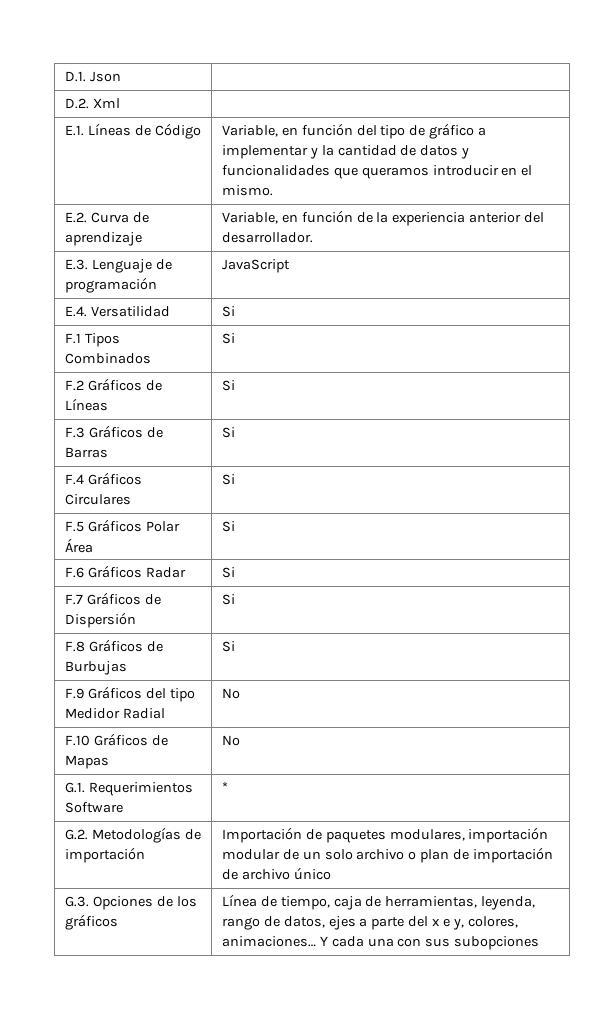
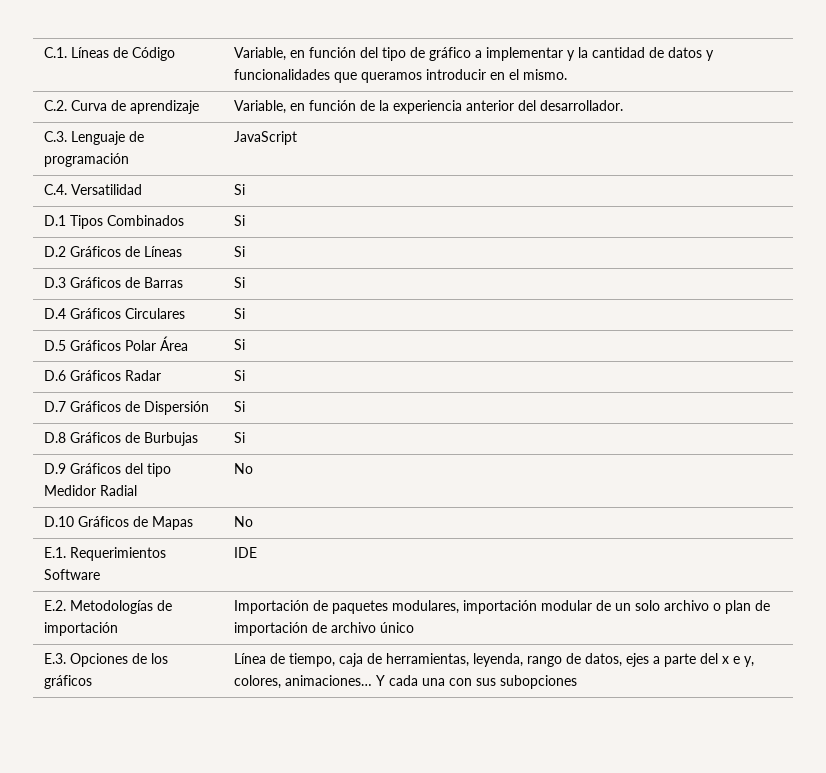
[64,71,121,82] [64,98,120,109] [64,125,84,136] D.1. Json | // D.2. Xml | // E.1. -> [43,47,67,58] C.1.
[64,212,87,223] E.2. -> [43,100,67,111] C.2.
[64,259,88,270] E.3. -> [43,131,67,142] C.3.
[64,306,87,317] E.4. -> [43,184,67,195] C.4.
[64,333,81,344] F.1 -> [43,215,66,226] D.1
[64,380,84,391] F.2 -> [43,246,66,257] D.2
[64,427,85,438] F.3 -> [43,277,66,288] D.3
[64,474,84,485] F.4 -> [43,308,66,319] D.4
[64,521,84,532] F.5 -> [43,340,66,351] D.5
[64,567,84,578] F.6 -> [43,370,66,381] D.6
[64,594,83,605] F.7 -> [43,401,66,412] D.7
[64,641,85,652] F.8 -> [43,432,66,443] D.8
[64,688,84,699] F.9 -> [43,463,66,474] D.9
[64,735,90,746] F.10 -> [43,516,74,527] D.10
[64,782,85,793] G.1. -> [43,547,66,558] E.1.
[221,782,228,792] [64,829,88,840] * // G.2. -> [233,547,257,558] [43,600,66,611] IDE // E.2.
[64,896,89,907] G.3. -> [43,653,66,664] E.3.

